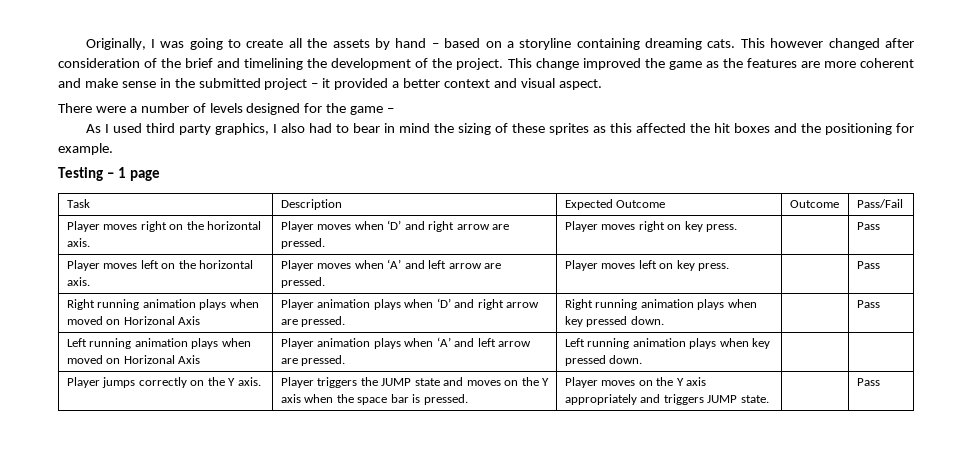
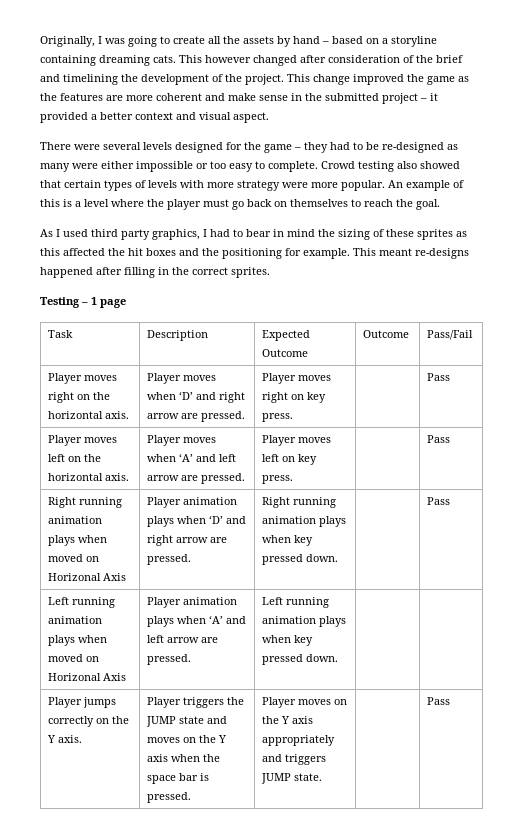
[129,103,206,113] a number of -> [103,142,141,150] several
(395, 110) none -> [304,142,458,153] [40,161,460,172] [40,180,464,191] [40,199,440,210] they had to be re-designed as many were either impossible or too easy to complete. Crowd testing also showed that certain types of levels with more strategy were more popular. An example of this is a level where the player must go back on themselves to reach the goal.
[280,123,305,133] also -> (207, 233) none
(113, 149) none -> [353,248,469,259] [40,267,270,278] This meant re-designs happened after filling in the correct sprites.

